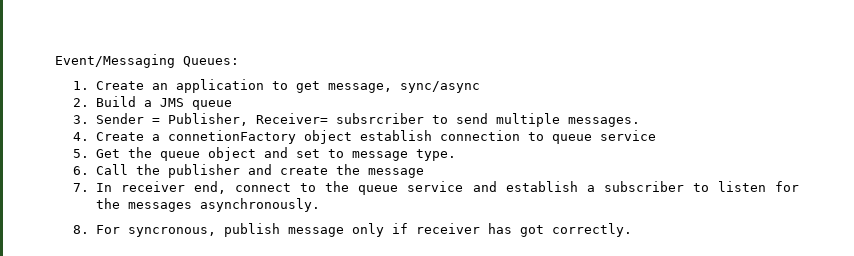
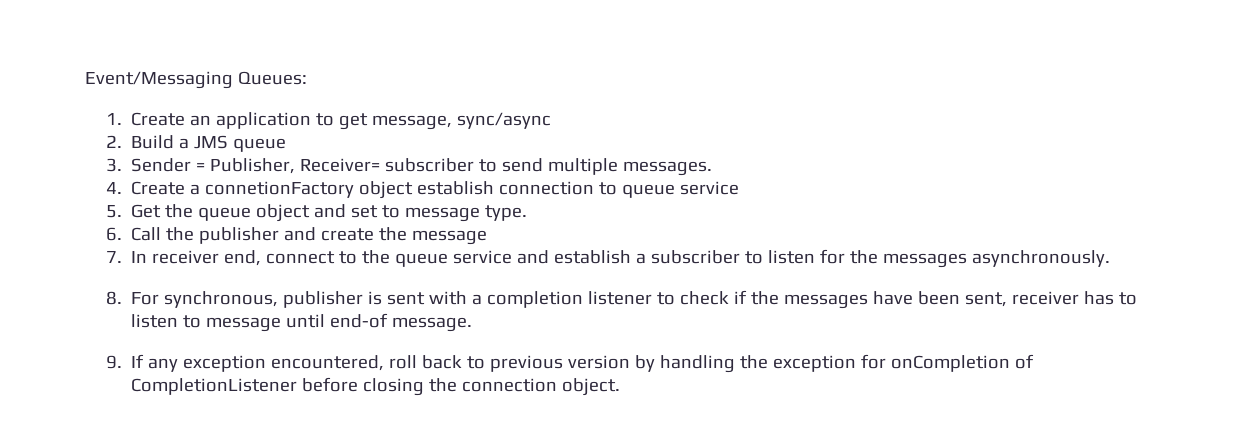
[335,113,424,124] subsrcriber -> [385,158,475,172] subscriber
[127,223,632,237] syncronous, publish message only if receiver has got correctly. -> [164,290,1138,309] [131,313,473,332] [106,354,1035,373] [131,377,621,396] synchronous, publisher is sent with a completion listener to check if the messages have been sent, receiver has to listen to message until end-of message. // 9. If any exception encountered, roll back to previous version by handling the exception for onCompletion of CompletionListener before closing the connection object.

